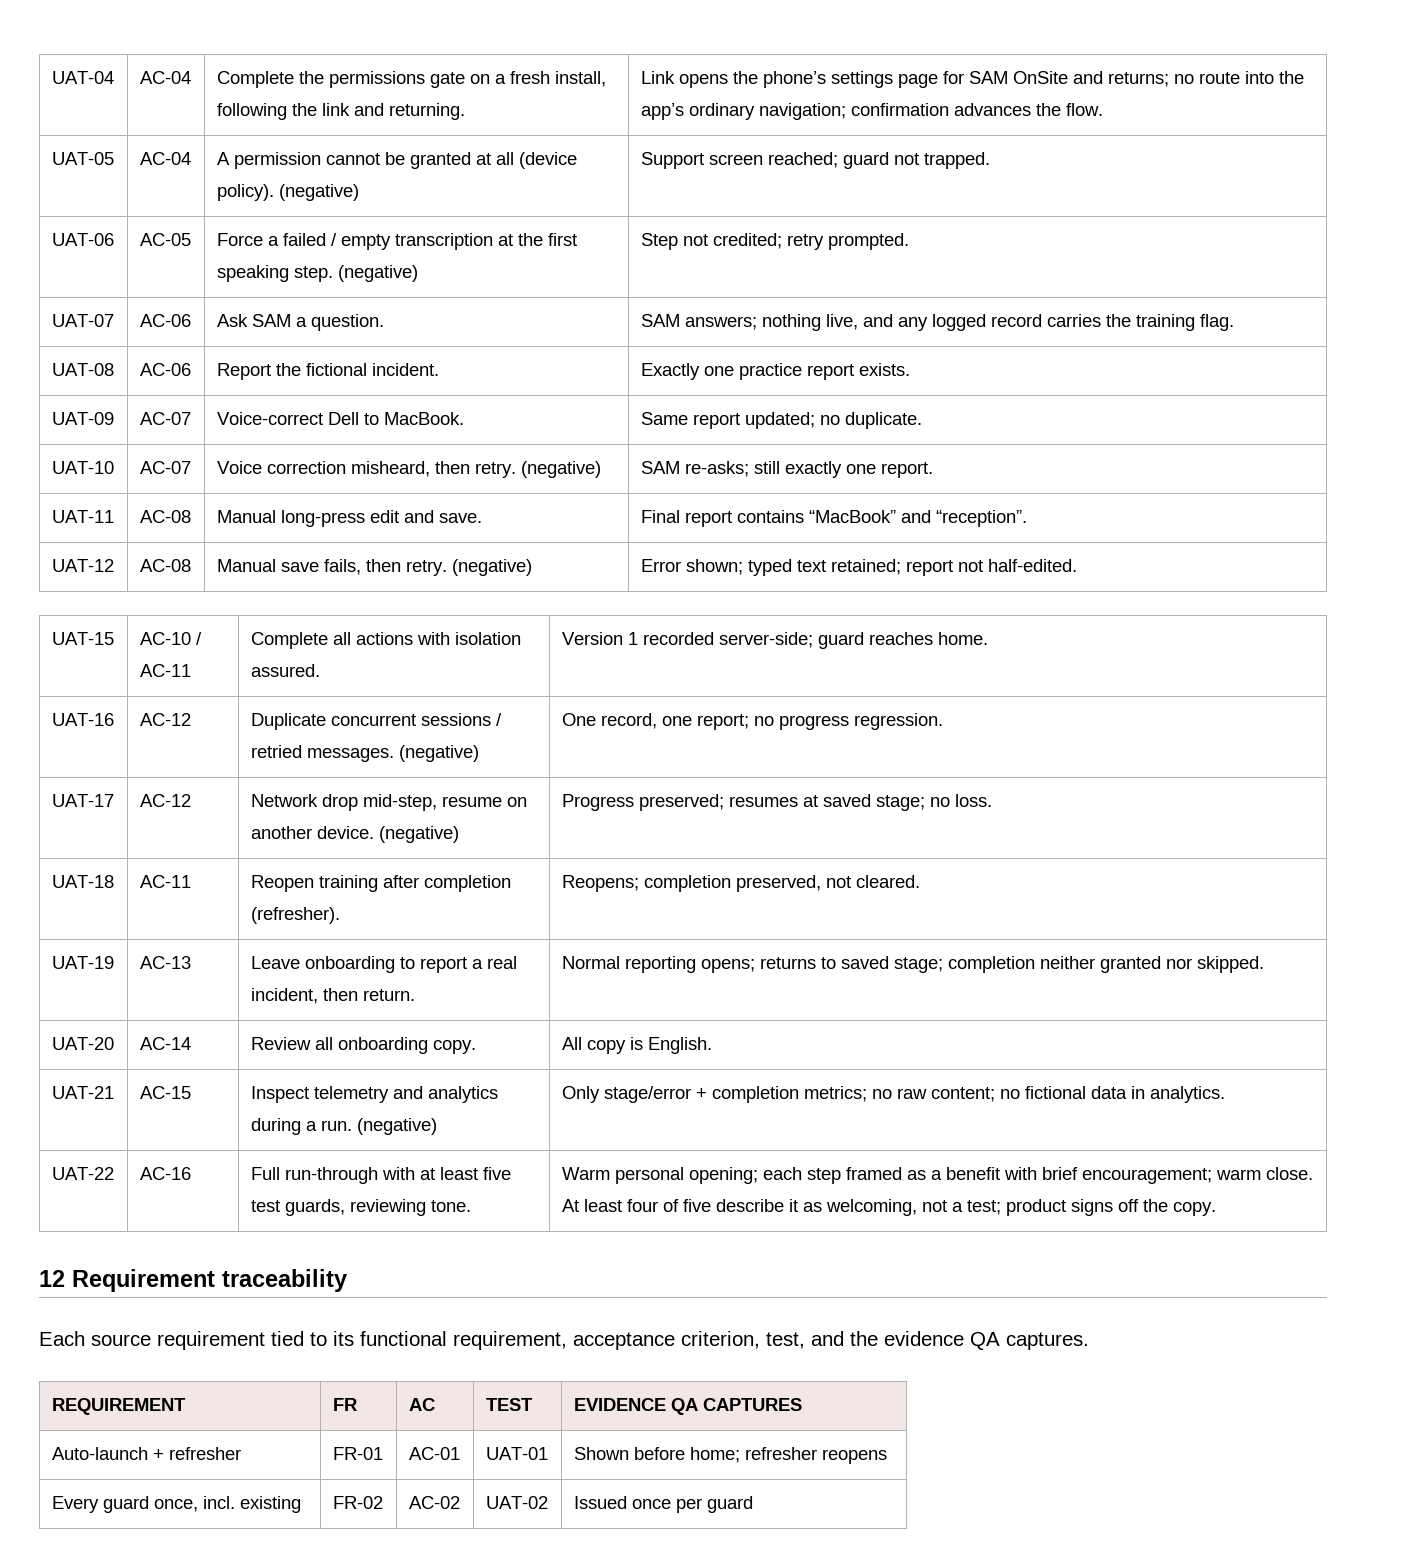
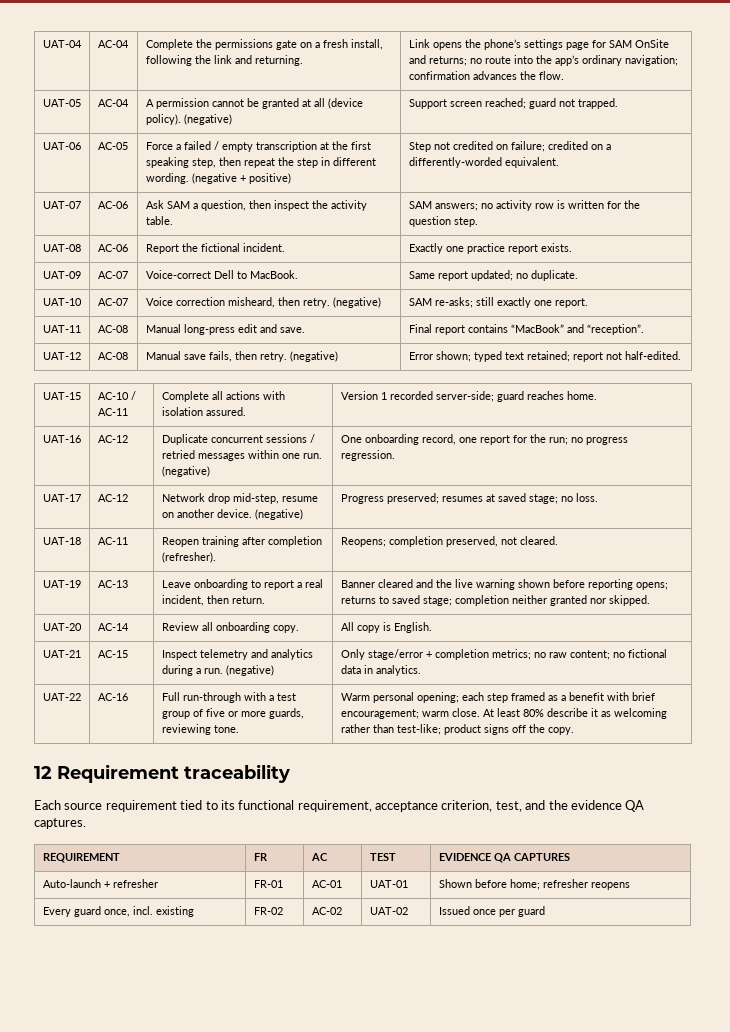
[293,265,418,282] [640,233,909,250] step. (negative) | Step not credited; retry prompted. -> [191,157,376,168] [145,173,291,184] [408,141,611,152] [408,157,559,168] step, then repeat the step in different wording. (negative + positive) | Step not credited on failure; credited on a differently-worded equivalent.
[310,314,384,331] [640,314,1234,331] question. | SAM answers; nothing live, and any logged record carries the training flag. -> [200,200,367,211] [145,216,173,225] [408,200,640,211] [408,216,478,227] question, then inspect the activity table. | SAM answers; no activity row is written for the question step.
[306,748,394,762] messages. -> [197,450,322,461] messages within one run.
(596, 719) none -> [364,434,419,445] onboarding
[696,714,749,730] report; -> [479,434,568,445] report for the run;
[561,956,620,969] Normal -> [340,579,585,590] Banner cleared and the live warning shown before
[419,1167,511,1180] [250,1200,280,1212] at least five test -> [268,693,296,701] [161,708,266,719] a test group of five or more
[626,1199,1001,1216] four of five describe it as welcoming, not a test; -> [522,708,667,719] [340,724,441,735] 80% describe it as welcoming rather than test-like;

